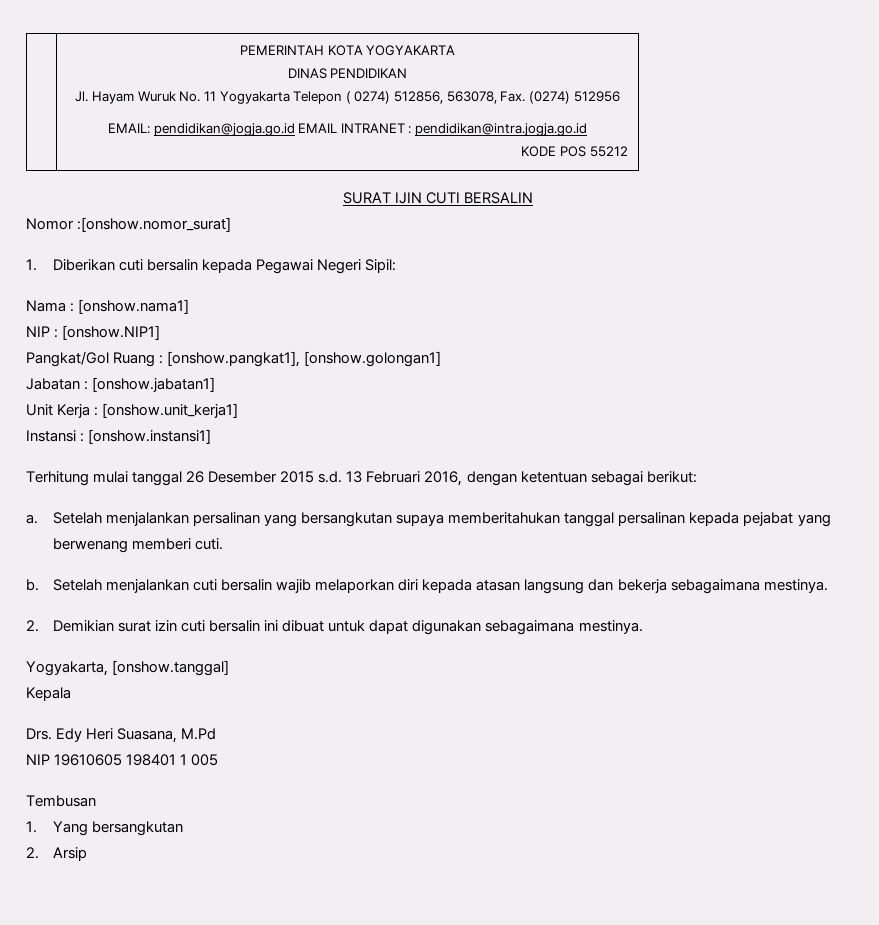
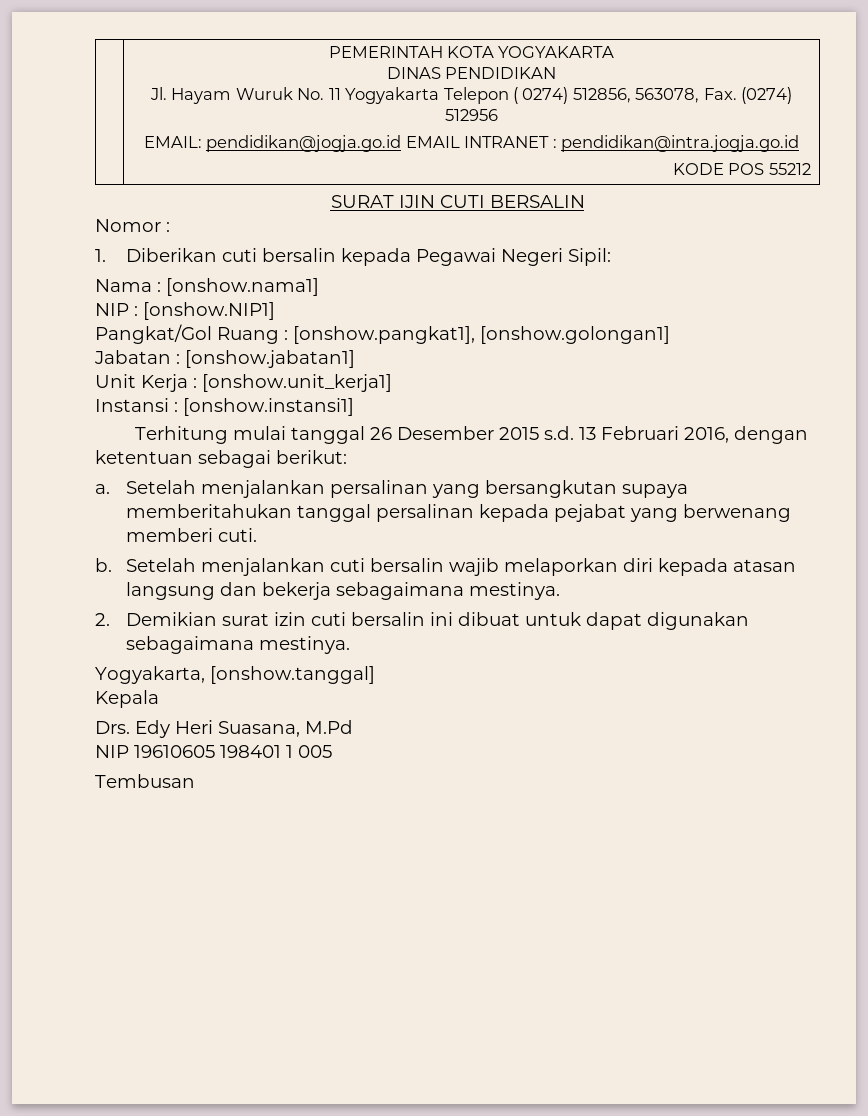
[77,217,232,232] :[onshow.nomor_surat] -> [166,222,170,232] :
[26,821,184,836] [26,847,87,861] // 1. Yang bersangkutan // 2. Arsip -> (195, 781) none

